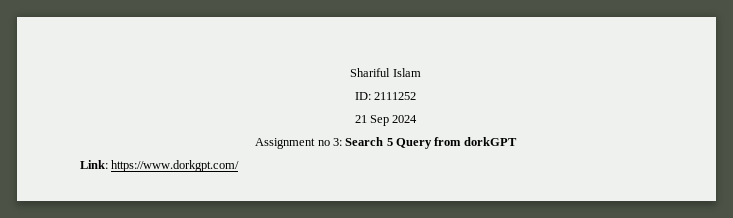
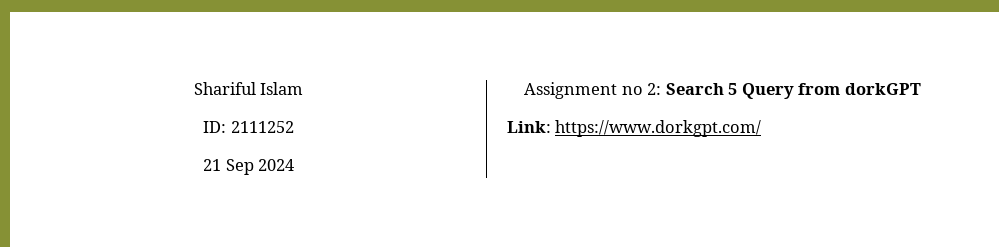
[332,138,342,146] 3: -> [647,83,662,95] 2:

